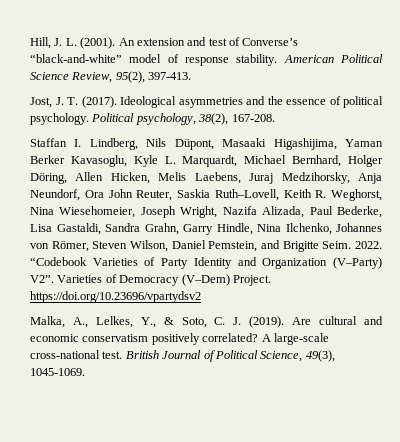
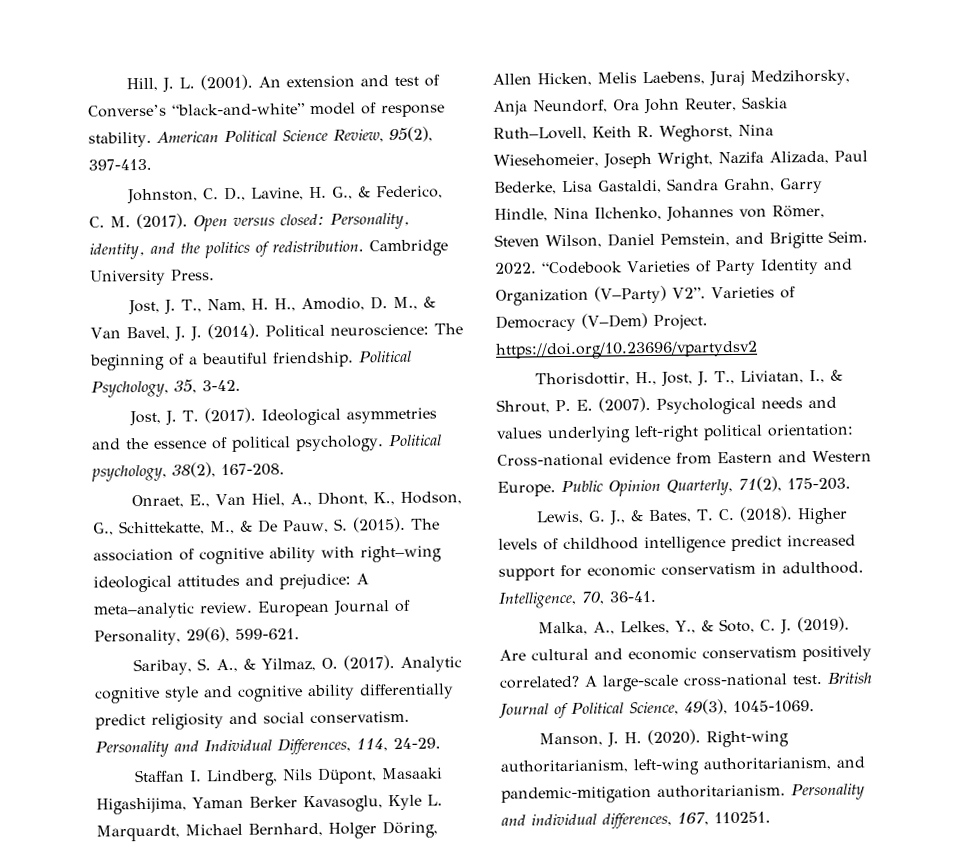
(192, 76) none -> [127,185,444,205] [89,212,410,232] [89,239,448,260] [90,269,215,286] [128,296,437,316] [90,323,463,342] [90,350,412,371] [91,379,241,398] // Johnston, C. D., Lavine, H. G., & Federico, C. M. (2017). Open versus closed: Personality, identity, and the politics of redistribution. Cambridge University Press. // Jost, J. T., Nam, H. H., Amodio, D. M., & Van Bavel, J. J. (2014). Political neuroscience: The beginning of a beautiful friendship. Political Psychology, 35, 3-42.
(275, 118) none -> [131,491,463,509] [93,516,440,536] [93,545,442,565] [93,573,369,593] [93,599,411,619] [94,627,300,646] [133,655,463,676] [94,683,454,704] [95,710,410,730] [95,737,441,758] // Onraet, E., Van Hiel, A., Dhont, K., Hodson, G., Schittekatte, M., & De Pauw, S. (2015). The association of cognitive ability with right–wing ideological attitudes and prejudice: A meta–analytic review. European Journal of Personality, 29(6), 599-621. // Saribay, S. A., & Yilmaz, O. (2017). Analytic cognitive style and cognitive ability differentially predict religiosity and social conservatism. Personality and Individual Differences, 114, 24-29.
(201, 297) none -> [535,369,844,387] [496,396,837,415] [496,423,854,444] [497,450,872,467] [497,476,851,497] [536,506,849,526] [498,534,856,554] [498,561,864,581] [498,590,657,609] // Thorisdottir, H., Jost, J. T., Liviatan, I., & Shrout, P. E. (2007). Psychological needs and values underlying left-right political orientation: Cross-national evidence from Eastern and Western Europe. Public Opinion Quarterly, 71(2), 175-203. // Lewis, G. J., & Bates, T. C. (2018). Higher levels of childhood intelligence predict increased support for economic conservatism in adulthood. Intelligence, 70, 36-41.
(85, 372) none -> [539,729,790,748] [500,756,865,776] [501,783,865,804] [501,811,771,829] // Manson, J. H. (2020). Right-wing authoritarianism, left-wing authoritarianism, and pandemic-mitigation authoritarianism. Personality and individual differences, 167, 110251.

